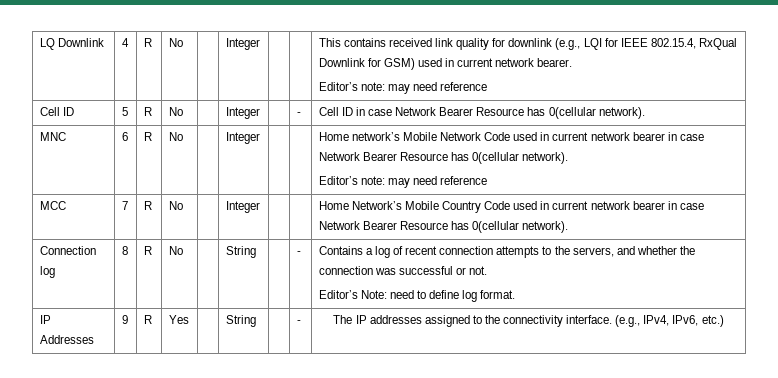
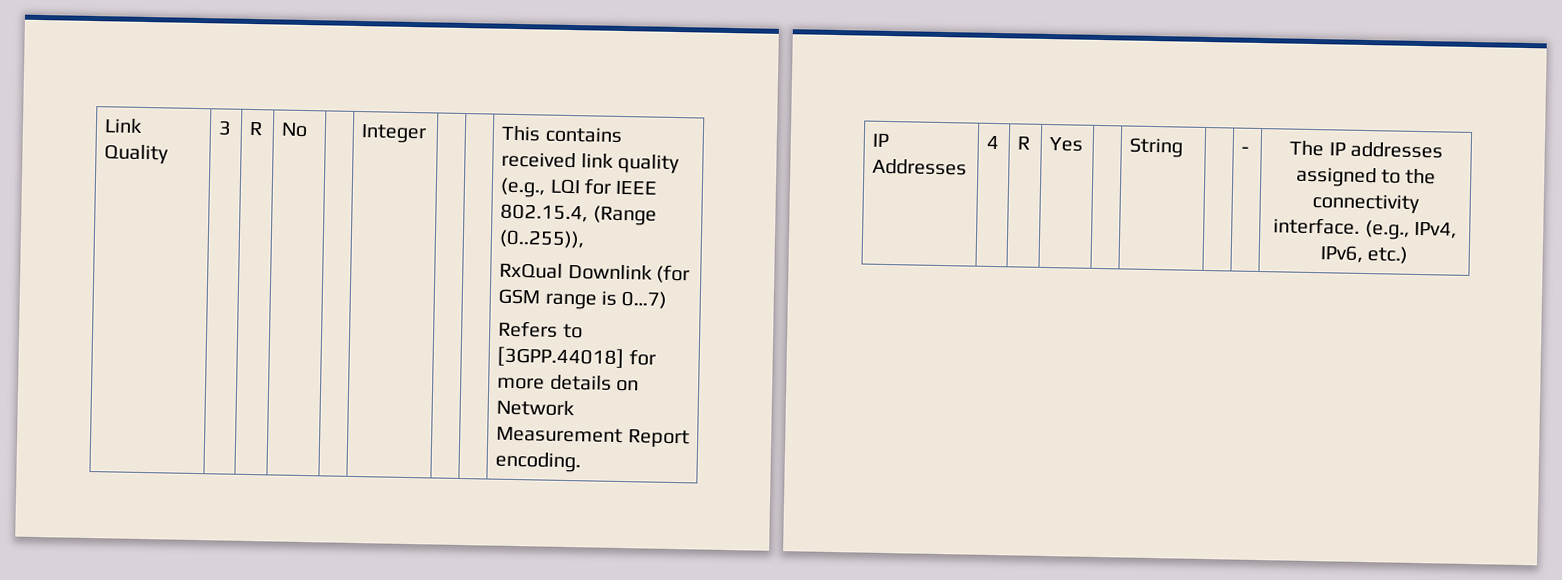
[39,38,104,50] [121,38,129,47] LQ Downlink | 4 -> [104,118,144,133] [104,144,170,165] [218,120,233,136] Link Quality | 3
[492,38,553,47] for downlink -> (680, 164) none
[698,38,737,50] [318,58,573,70] [318,82,488,94] [39,107,74,116] [121,107,128,116] [143,107,152,116] [168,107,183,116] [225,107,260,119] [296,112,301,116] [318,107,645,119] [39,132,66,141] [121,132,128,141] [143,132,152,141] [168,132,183,141] [225,132,260,144] [318,132,704,141] [318,152,569,164] [318,176,488,188] [39,201,66,210] [121,201,128,210] [143,201,152,210] [168,201,183,210] [225,201,260,213] [318,201,704,213] [318,221,569,233] [39,246,96,255] [39,266,55,278] [121,246,128,255] [143,246,152,255] [168,246,183,255] [225,246,256,258] [296,251,301,255] [318,246,695,258] [318,266,488,275] [318,290,516,302] RxQual Downlink for GSM) used in current network bearer. // Editor’s note: may need reference // Cell ID | 5 | R | No | | Integer | | - | Cell ID in case Network Bearer Resource has 0(cellular network). // MNC | 6 | R | No | | Integer | | | Home network’s Mobile Network Code used in current network bearer in case Network Bearer Resource has 0(cellular network). // Editor’s note: may need reference // MCC | 7 | R | No | | Integer | | | Home Network’s Mobile Country Code used in current network bearer in case Network Bearer Resource has 0(cellular network). // Connection log | 8 | R | No | | String | | - | Contains a log of recent connection attempts to the servers, and whether the connection was successful or not. // Editor’s Note: need to define log format. -> [592,205,657,226] [499,229,586,249] [499,262,690,284] [498,288,668,310] [498,320,583,339] [497,346,656,369] [497,374,639,392] [496,399,576,417] [496,426,690,449] [495,451,582,473] (Range (0..255)), // RxQual Downlink (for GSM range is 0…7) // Refers to [3GPP.44018] for more details on Network Measurement Report encoding.
[121,315,128,324] 9 -> [986,135,1000,150] 4

